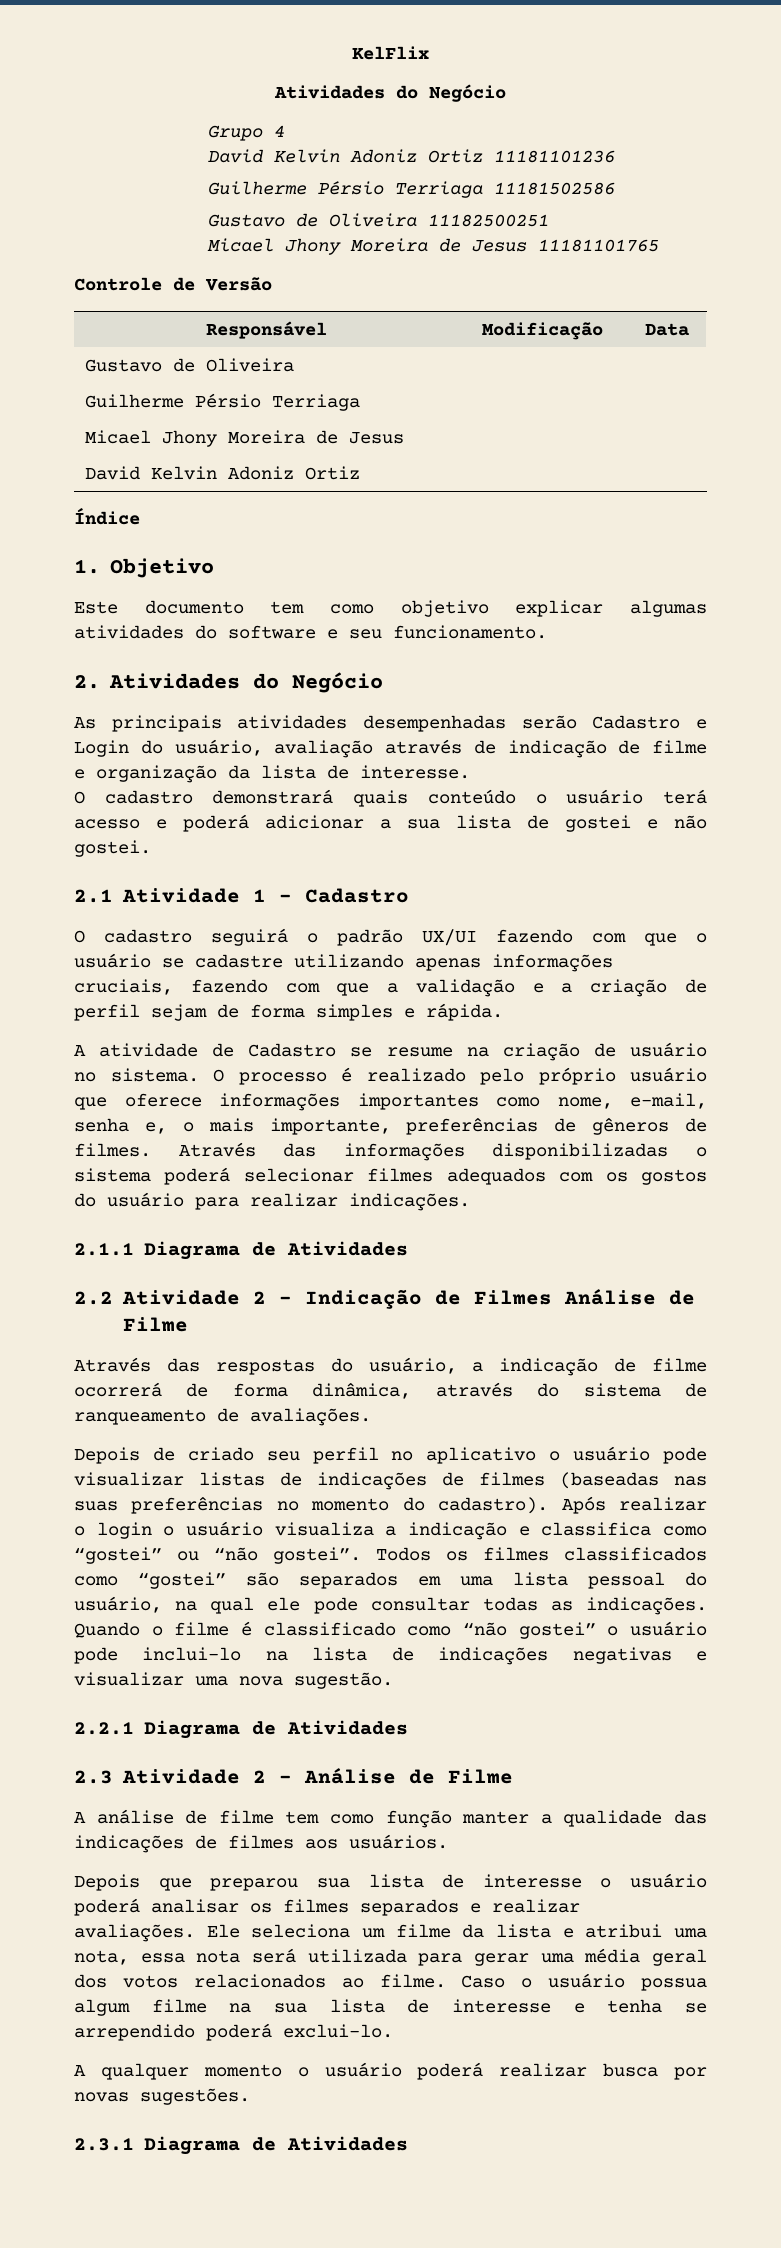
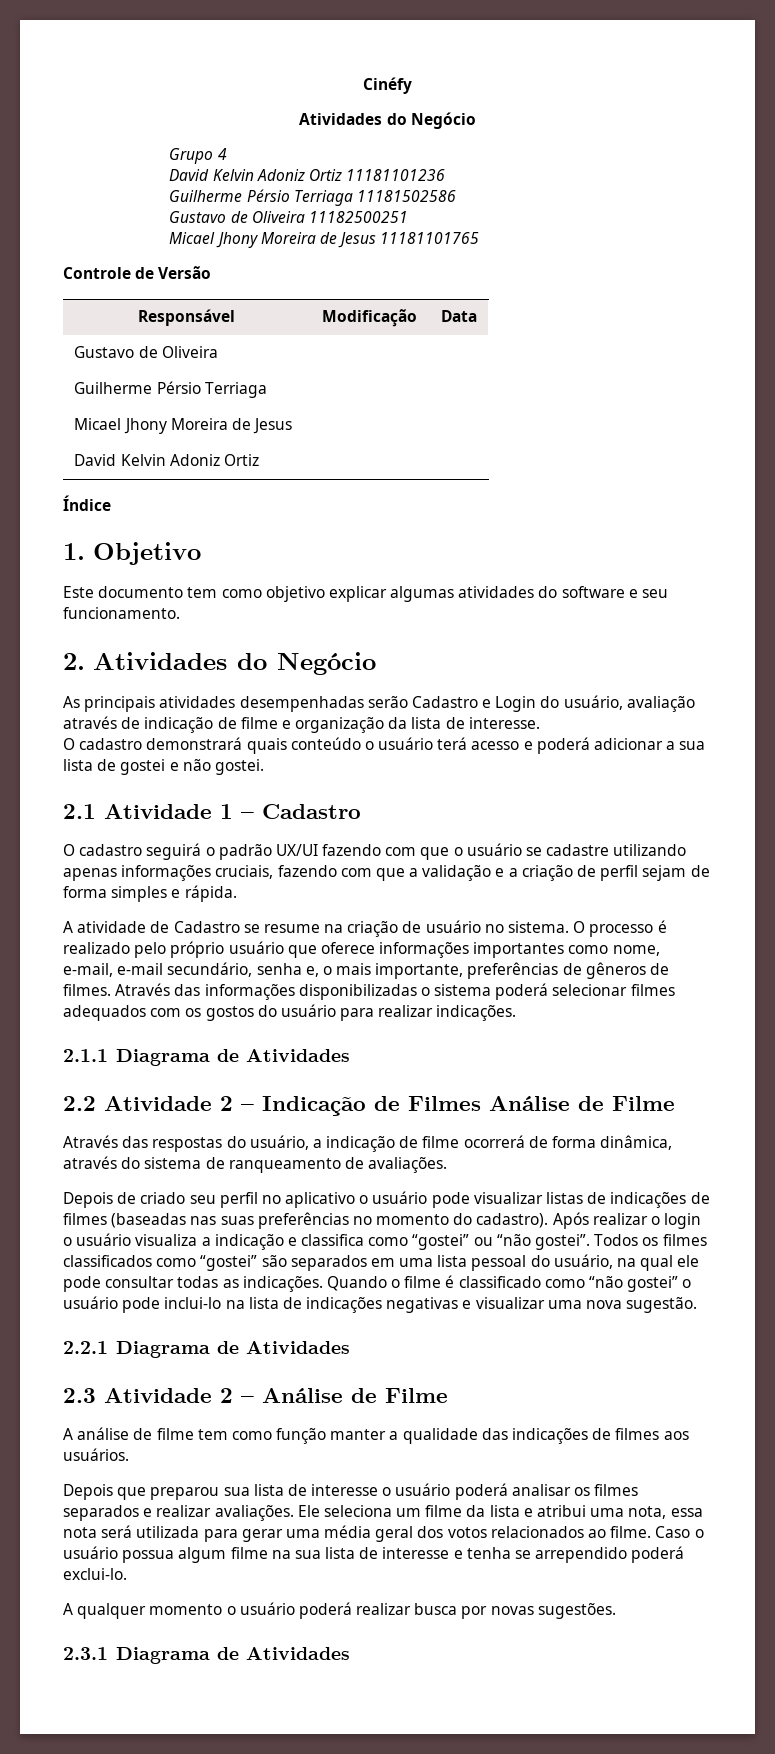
[352,46,429,60] KelFlix -> [363,77,412,94] Cinéfy
(707, 1101) none -> [117,962,253,977] e-mail secundário,

